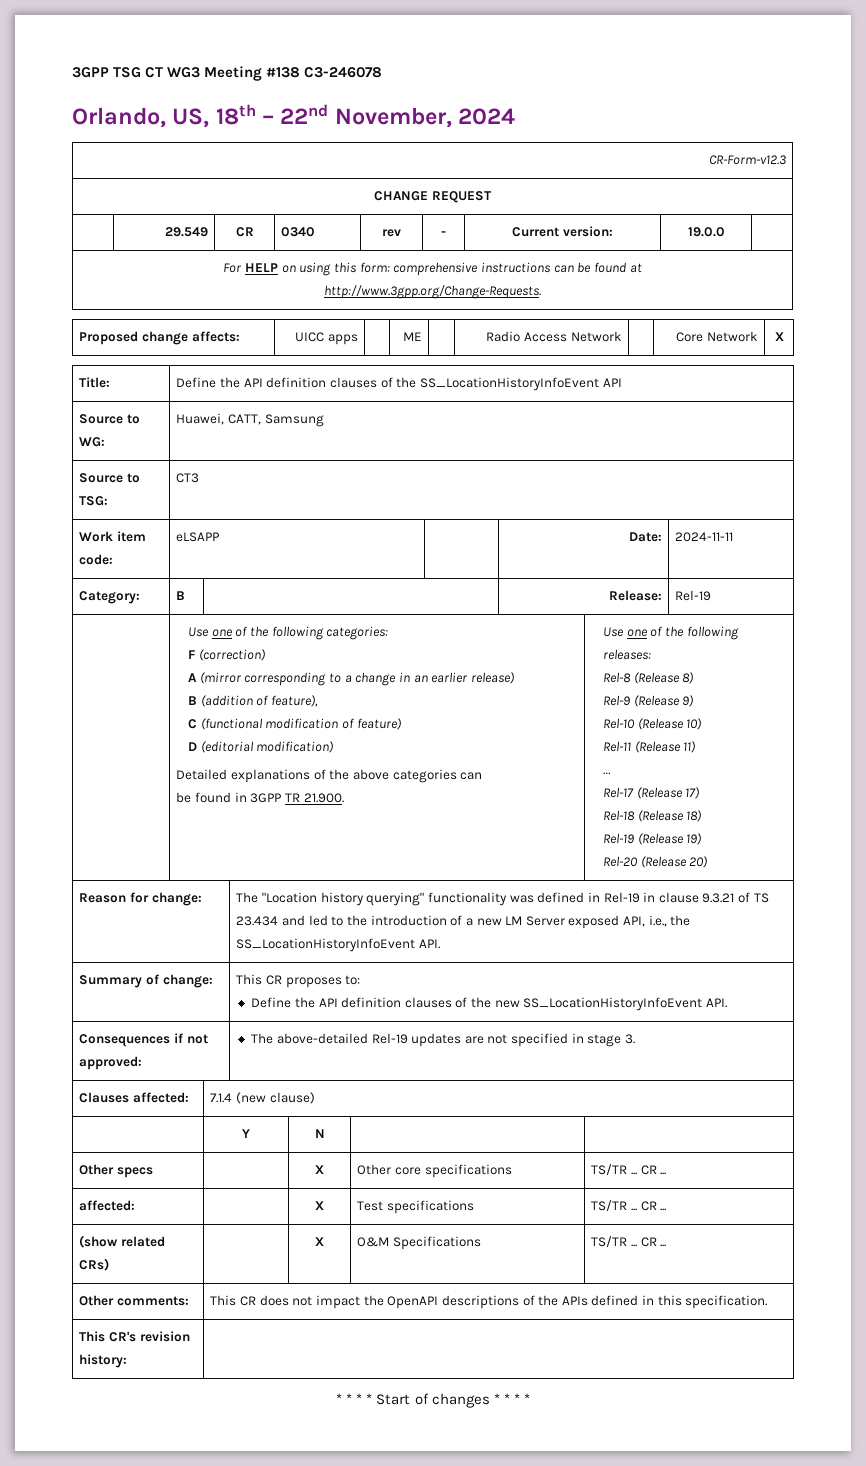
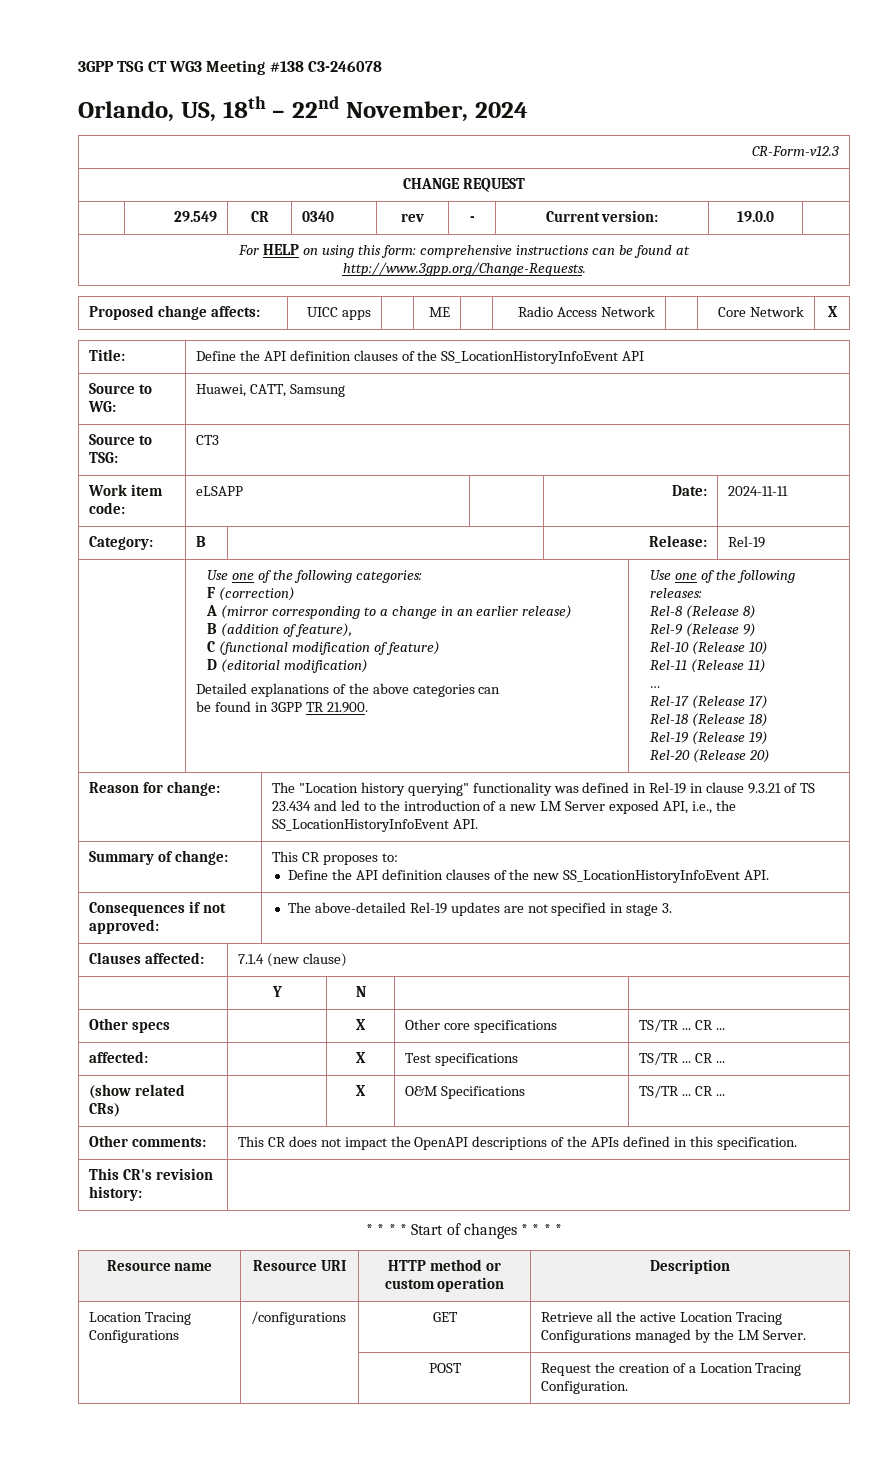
(530, 1398) none -> [106,1260,213,1271] [253,1260,346,1271] [388,1259,501,1271] [384,1277,505,1292] [650,1259,730,1274] [88,1312,191,1325] [88,1330,179,1343] [250,1311,346,1325] [432,1312,458,1322] [540,1311,782,1325] [540,1329,806,1343] [428,1363,462,1373] [540,1362,802,1376] [540,1381,628,1394] // Resource name | Resource URI | HTTP method or custom operation | Description // Location Tracing Configurations | /configurations | GET | Retrieve all the active Location Tracing Configurations managed by the LM Server. // | | POST | Request the creation of a Location Tracing Configuration.

